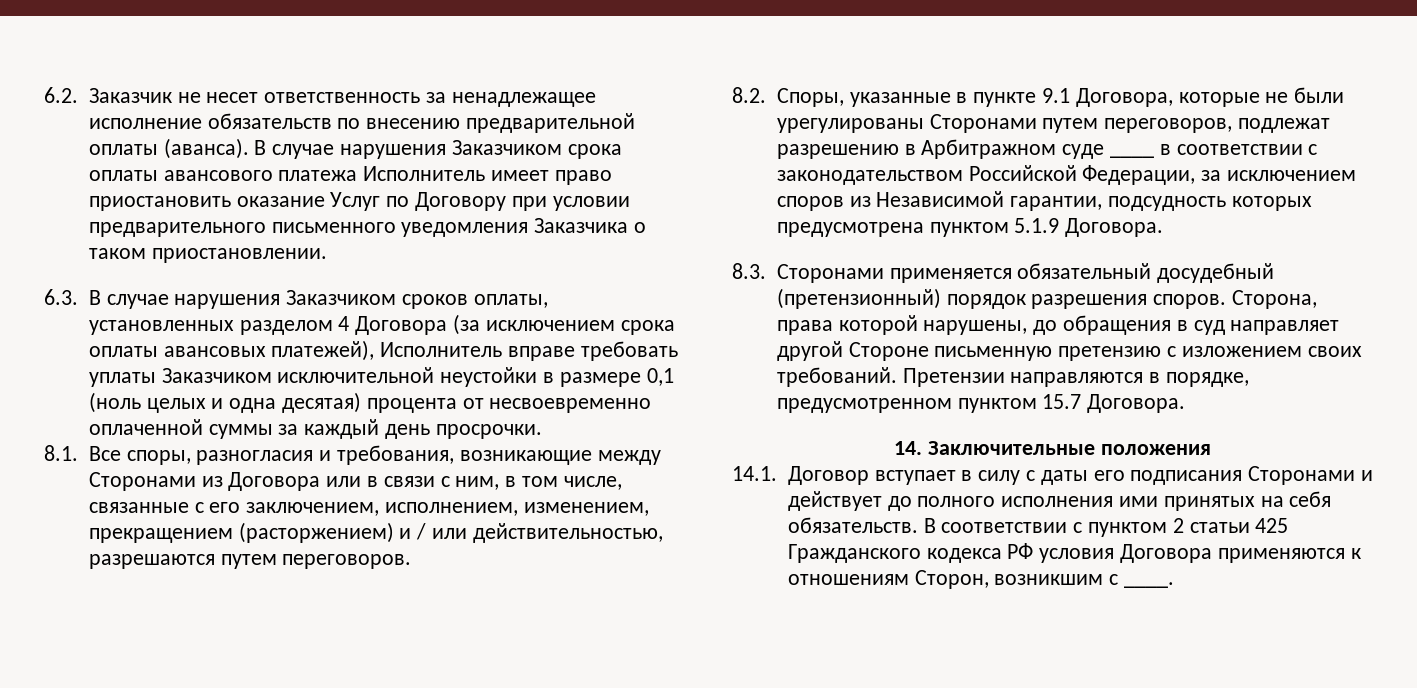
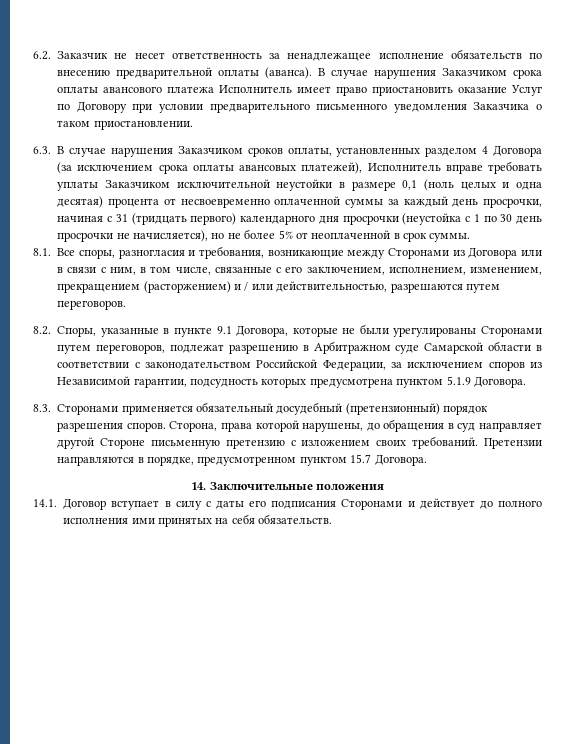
[435,424,542,439] просрочки. -> [483,198,542,208] [57,213,542,225] [57,229,471,242] просрочки, начиная с 31 (тридцать первого) календарного дня просрочки (неустойка с 1 по 30 день просрочки не начисляется), но не более 5% от неоплаченной в срок суммы.
[1109,155,1154,158] ____ -> [424,341,532,354] Самарской области
[923,518,1289,537] [787,543,1361,563] [787,570,1174,589] В соответствии с пунктом 2 статьи 425 Гражданского кодекса РФ условия Договора применяются к отношениям Сторон, возникшим с ____. -> (333, 519) none

